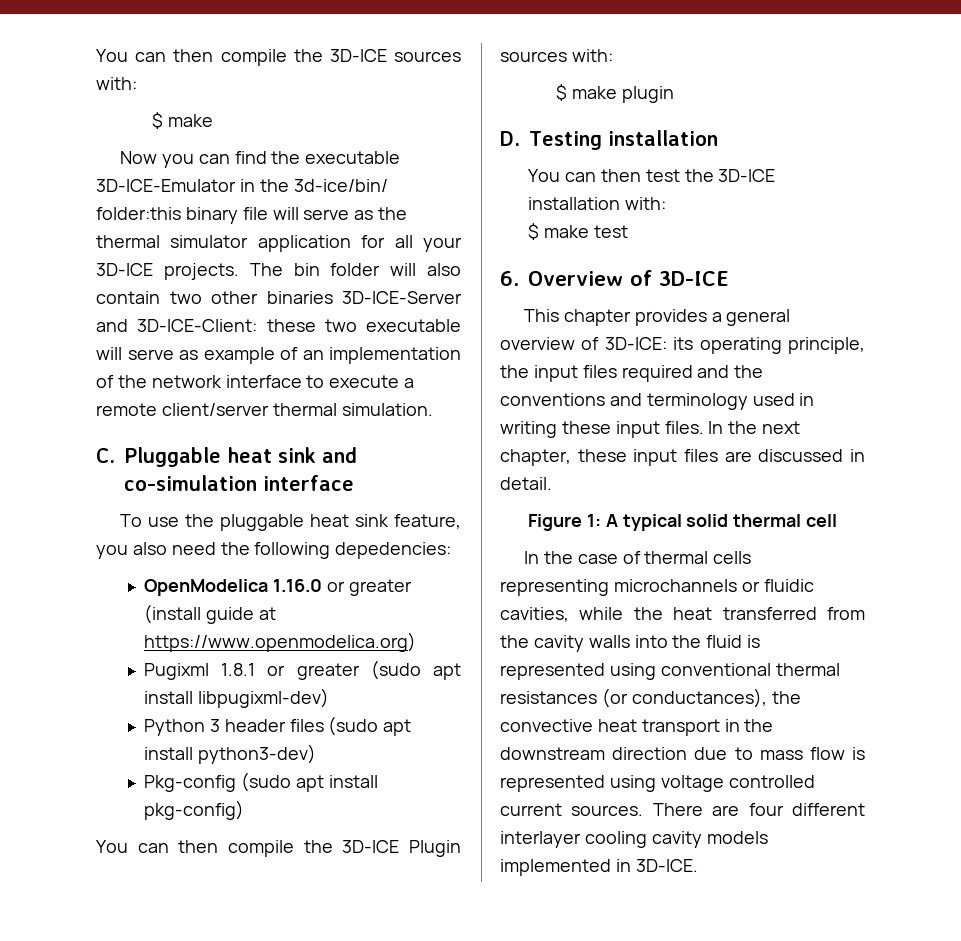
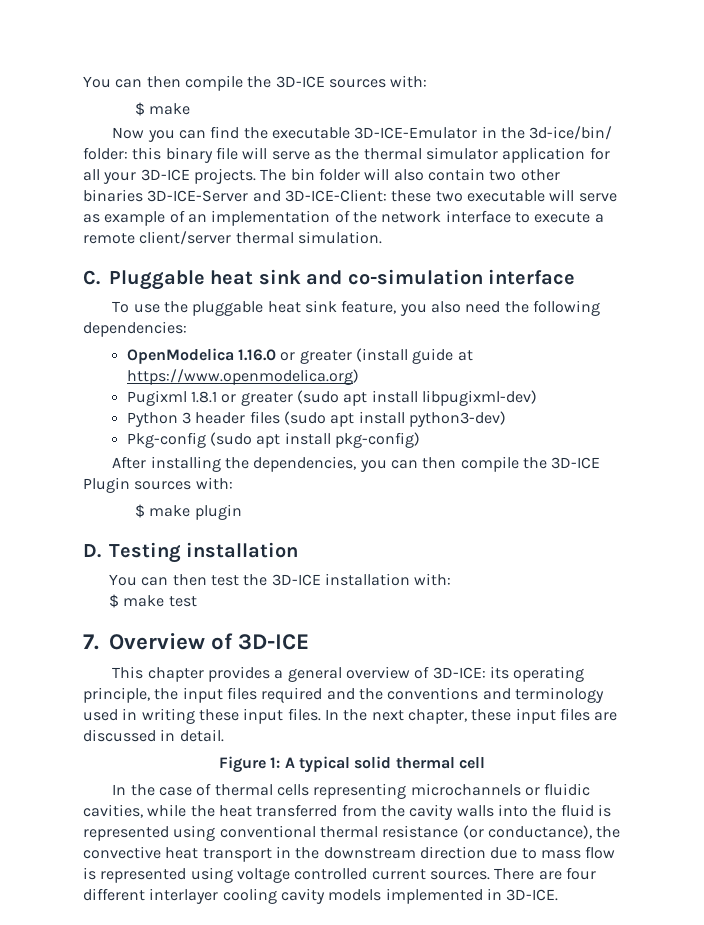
[96,207,181,220] folder:this -> [83,147,162,160] folder: this
[335,542,452,559] depedencies: -> [83,321,187,337] dependencies:
[96,840,128,853] You -> [112,456,387,472] After installing the dependencies, you
[500,271,519,286] 6. -> [83,634,99,650] 7.
[500,688,767,708] resistances (or conductances), -> [382,825,592,839] resistance (or conductance),

